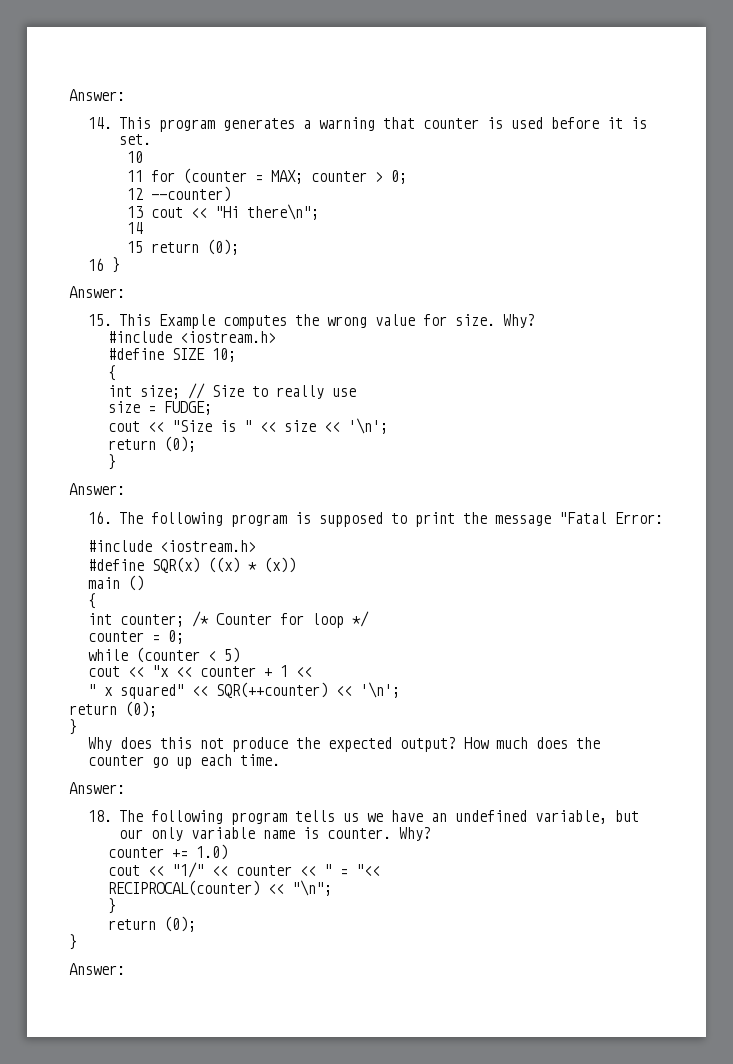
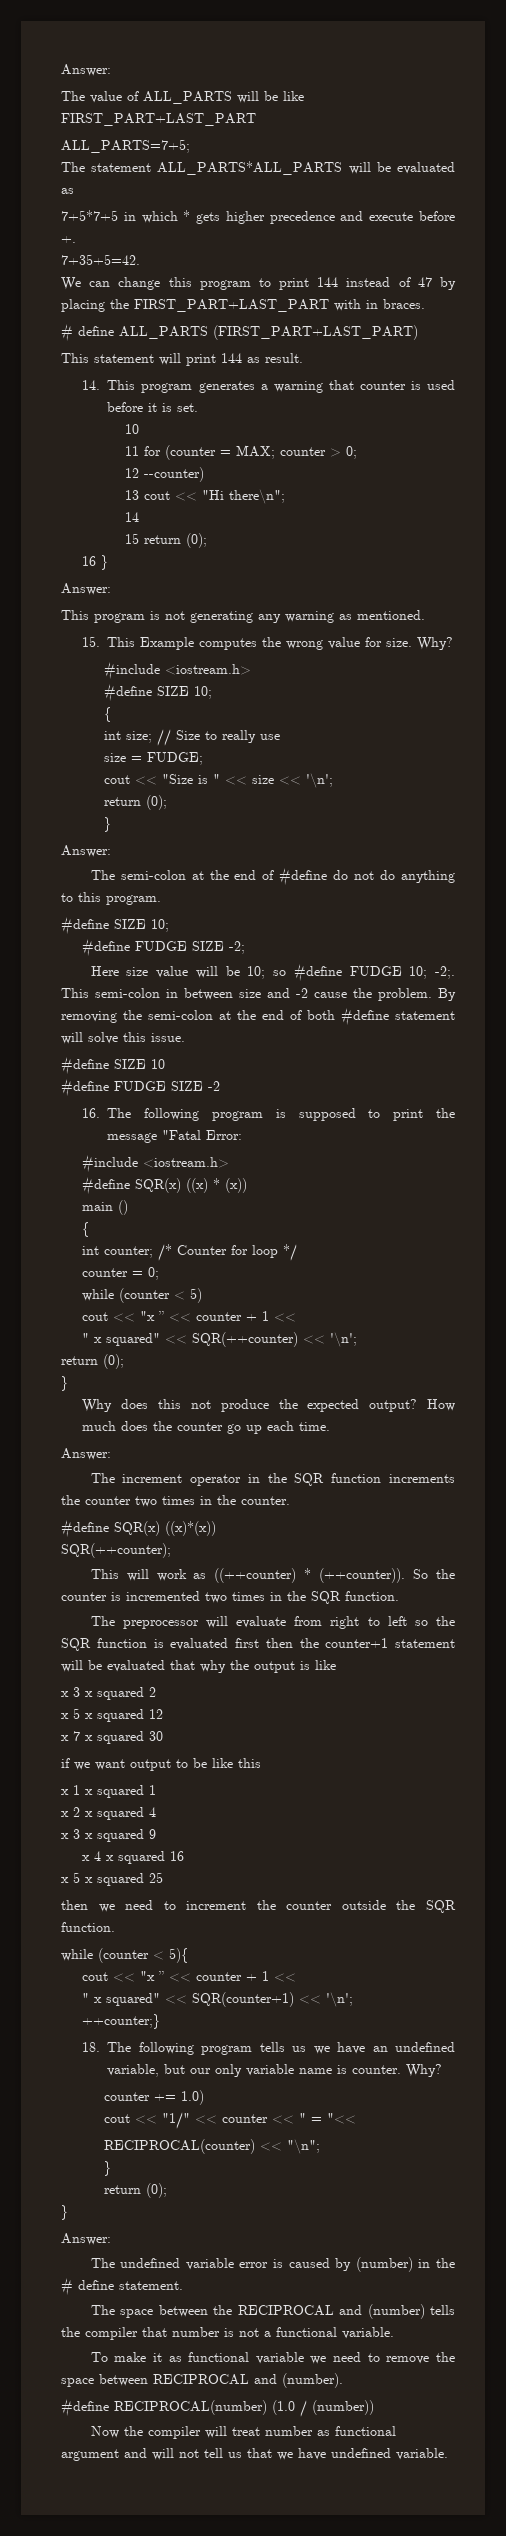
[69,89,125,101] Answer: -> [61,64,111,76] [61,91,304,104] [61,113,256,126] [61,139,190,153] [61,161,455,175] [61,188,74,194] [61,210,455,224] [61,236,76,243] [61,254,140,265] [61,277,457,290] [61,299,425,312] [61,324,418,342] [61,353,303,366] Answer: // The value of ALL_PARTS will be like FIRST_PART+LAST_PART // ALL_PARTS=7+5; // The statement ALL_PARTS*ALL_PARTS will be evaluated as // 7+5*7+5 in which * gets higher precedence and execute before +. // 7+35+5=42. // We can change this program to print 144 instead of 47 by placing the FIRST_PART+LAST_PART with in braces. // # define ALL_PARTS (FIRST_PART+LAST_PART) // This statement will print 144 as result.
(125, 292) none -> [61,610,425,623] // This program is not generating any warning as mentioned.
(125, 489) none -> [90,868,455,886] [61,892,161,905] [61,917,169,935] [82,939,246,957] [90,964,455,982] [61,988,456,1001] [61,1008,455,1026] [61,1032,185,1044] [61,1057,165,1075] [61,1079,220,1097] // The semi-colon at the end of #define do not do anything to this program. // #define SIZE 10; // #define FUDGE SIZE -2; // Here size value will be 10; so #define FUDGE 10; -2;. This semi-colon in between size and -2 cause the problem. By removing the semi-colon at the end of both #define statement will solve this issue. // #define SIZE 10 // #define FUDGE SIZE -2
(170, 671) none -> [159,1311,165,1321] ”
(125, 788) none -> [90,1473,455,1486] [61,1495,290,1507] [61,1520,216,1538] [61,1543,171,1558] [90,1568,455,1583] [61,1591,399,1604] [90,1616,455,1629] [61,1638,455,1651] [61,1660,336,1673] [61,1687,156,1700] [61,1708,163,1722] [61,1731,163,1744] [61,1758,261,1771] [61,1785,156,1798] [61,1807,156,1820] [61,1829,156,1842] [82,1851,185,1864] [61,1872,163,1886] [61,1900,456,1913] [61,1922,115,1932] [61,1948,188,1963] [82,1971,297,1982] [82,1992,354,2007] [82,2014,161,2029] // The increment operator in the SQR function increments the counter two times in the counter. // #define SQR(x) ((x)*(x)) // SQR(++counter); // This will work as ((++counter) * (++counter)). So the counter is incremented two times in the SQR function. // The preprocessor will evaluate from right to left so the SQR function is evaluated first then the counter+1 statement will be evaluated that why the output is like // x 3 x squared 2 // x 5 x squared 12 // x 7 x squared 30 // if we want output to be like this // x 1 x squared 1 // x 2 x squared 4 // x 3 x squared 9 // x 4 x squared 16 // x 5 x squared 25 // then we need to increment the counter outside the SQR function. // while (counter < 5){ // cout << "x ” << counter + 1 << // " x squared" << SQR(counter+1) << '\n'; // ++counter;}
(125, 969) none -> [90,2257,456,2272] [61,2278,183,2296] [90,2304,455,2319] [61,2327,394,2340] [90,2352,456,2364] [61,2373,343,2388] [61,2399,374,2417] [90,2426,396,2439] [61,2448,448,2461] // The undefined variable error is caused by (number) in the # define statement. // The space between the RECIPROCAL and (number) tells the compiler that number is not a functional variable. // To make it as functional variable we need to remove the space between RECIPROCAL and (number). // #define RECIPROCAL(number) (1.0 / (number)) // Now the compiler will treat number as functional argument and will not tell us that we have undefined variable.

